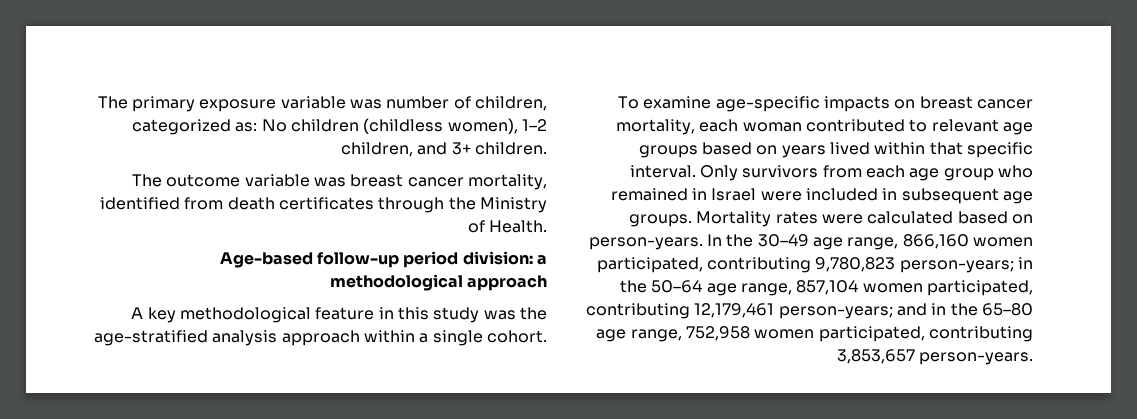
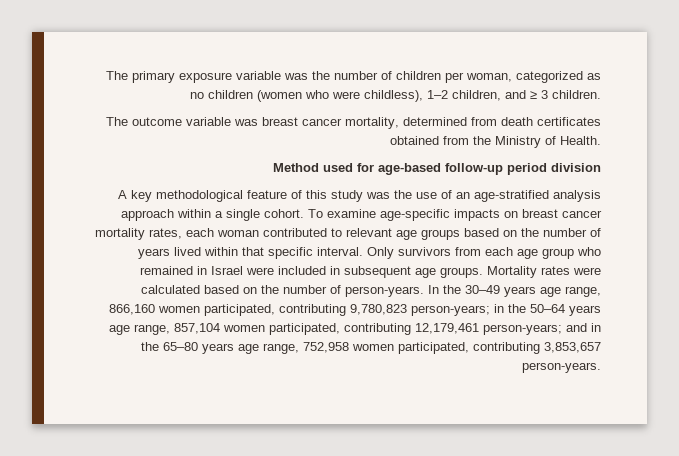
[386,96,547,111] [132,118,518,135] number of children, categorized as: No children (childless women), -> [312,71,601,83] [190,90,423,102] the number of children per woman, categorized as no children (women who were childless),
[451,142,471,155] 3+ -> [530,90,548,99] ≥ 3
[100,197,181,210] identified -> [403,117,467,126] determined
[378,197,445,213] through -> [390,136,469,145] obtained from
[219,251,547,268] [329,274,547,291] Age-based follow-up period division: a methodological approach -> [273,163,601,175] Method used for age-based follow-up period division
[378,307,394,319] in -> [291,190,302,199] of
(547, 313) none -> [416,190,470,199] use of an
[616,119,696,135] mortality, -> [95,228,182,240] mortality rates,
(778, 150) none -> [521,228,601,237] the number of
(1033, 219) none -> [261,285,341,294] the number of
(809, 240) none -> [504,286,536,297] years
(703, 286) none -> [569,305,601,316] years
(1033, 309) none -> [202,343,234,354] years

